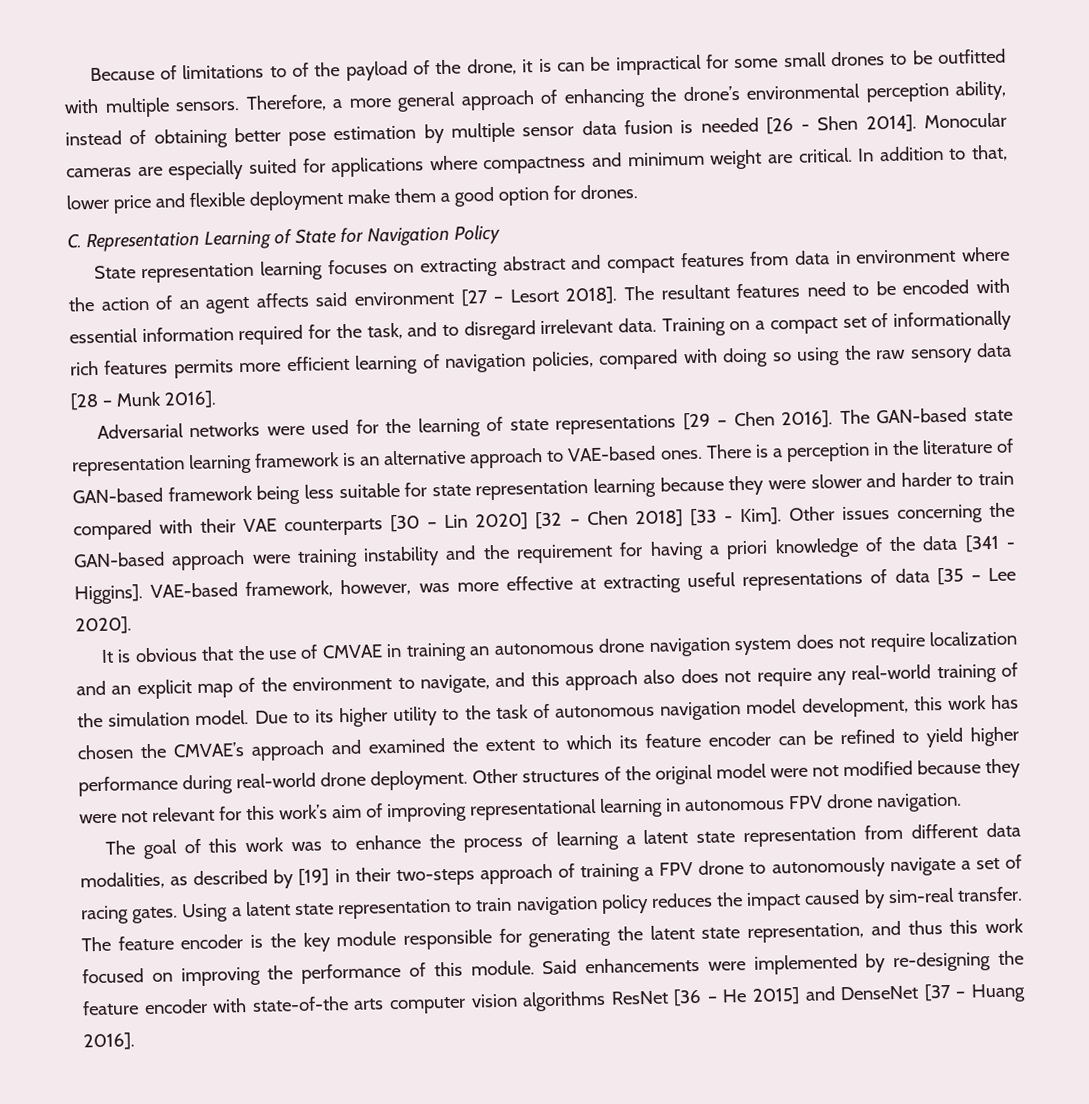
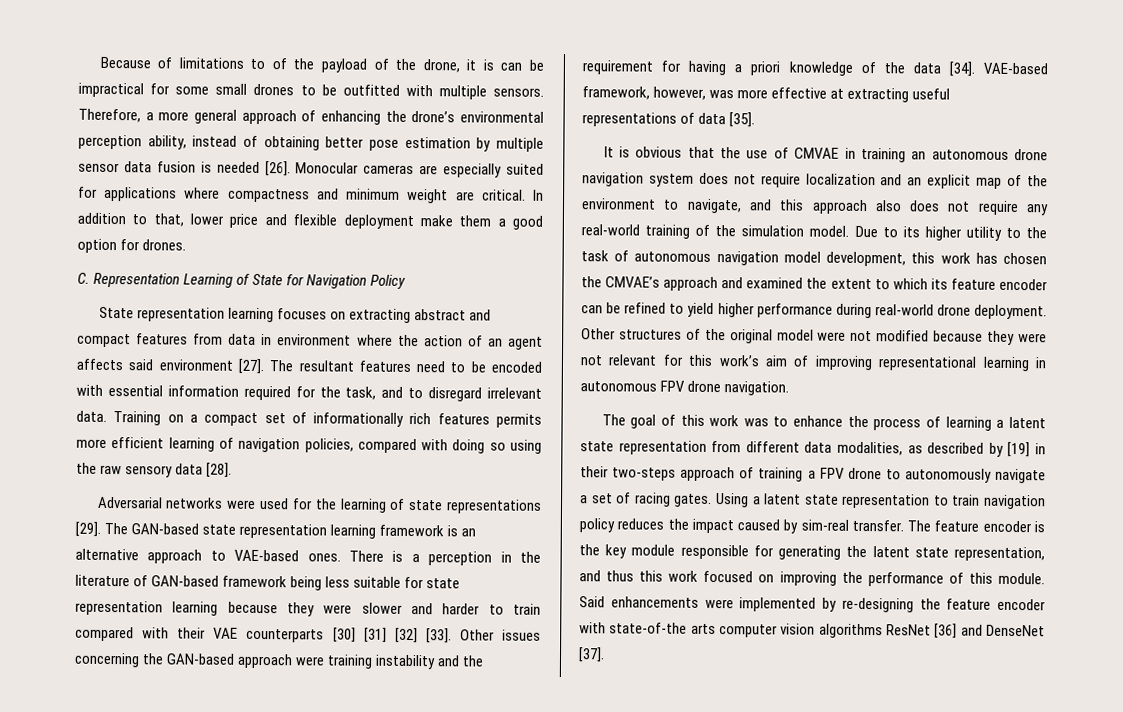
[765,114,917,135] [26 - Shen 2014]. -> [264,161,291,177] [26].
[460,286,619,307] [27 – Lesort 2018]. -> [237,358,264,375] [27].
[70,390,217,411] [28 – Munk 2016]. -> [206,462,233,478] [28].
[682,410,834,431] [29 – Chen 2016]. -> [75,521,101,537] [29].
[390,507,782,533] [30 – Lin 2020] [32 – Chen 2018] [33 - Kim]. -> [332,627,452,644] [30] [31] [32] [33].
[964,534,1016,553] [74,584,143,605] [341 - Higgins]. -> [948,61,975,77] [34].
[936,567,1016,586] [75,616,132,635] [35 – Lee 2020]. -> [729,112,756,128] [35].
[673,983,1027,1007] [83,1032,135,1051] [36 – He 2015] and DenseNet [37 – Huang 2016]. -> [934,623,1045,639] [578,647,605,663] [36] and DenseNet [37].

